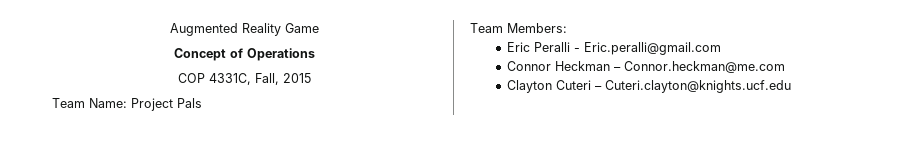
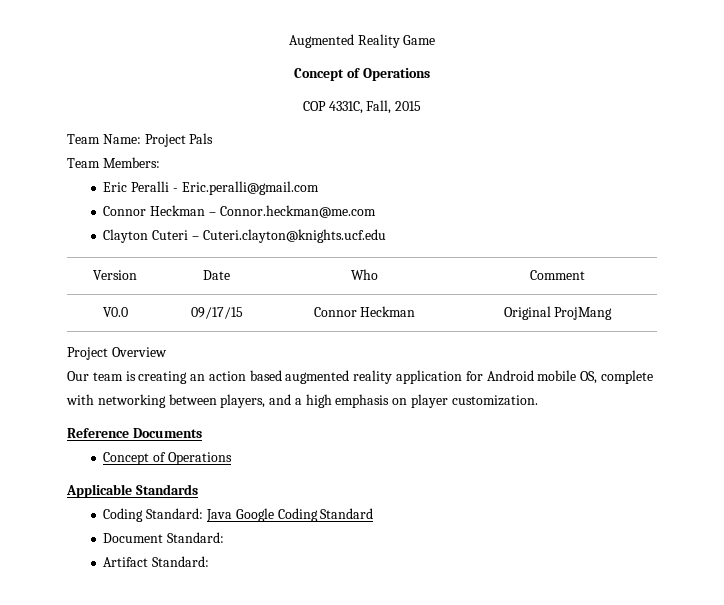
(791, 86) none -> [93,270,137,280] [203,270,230,280] [351,269,378,280] [530,270,585,280] [102,307,128,317] [190,307,243,319] [313,306,416,317] [503,306,613,320] [67,347,167,360] [67,370,653,384] [66,394,538,408] [67,428,202,438] [103,452,233,465] [66,484,198,498] [103,508,374,522] [103,532,225,543] [103,556,210,567] // Version | Date | Who | Comment // V0.0 | 09/17/15 | Connor Heckman | Original ProjMang // Project Overview // Our team is creating an action based augmented reality application for Android mobile OS, complete with networking between players, and a high emphasis on player customization. // Reference Documents // Concept of Operations // Applicable Standards // Coding Standard: Java Google Coding Standard // Document Standard: // Artifact Standard:

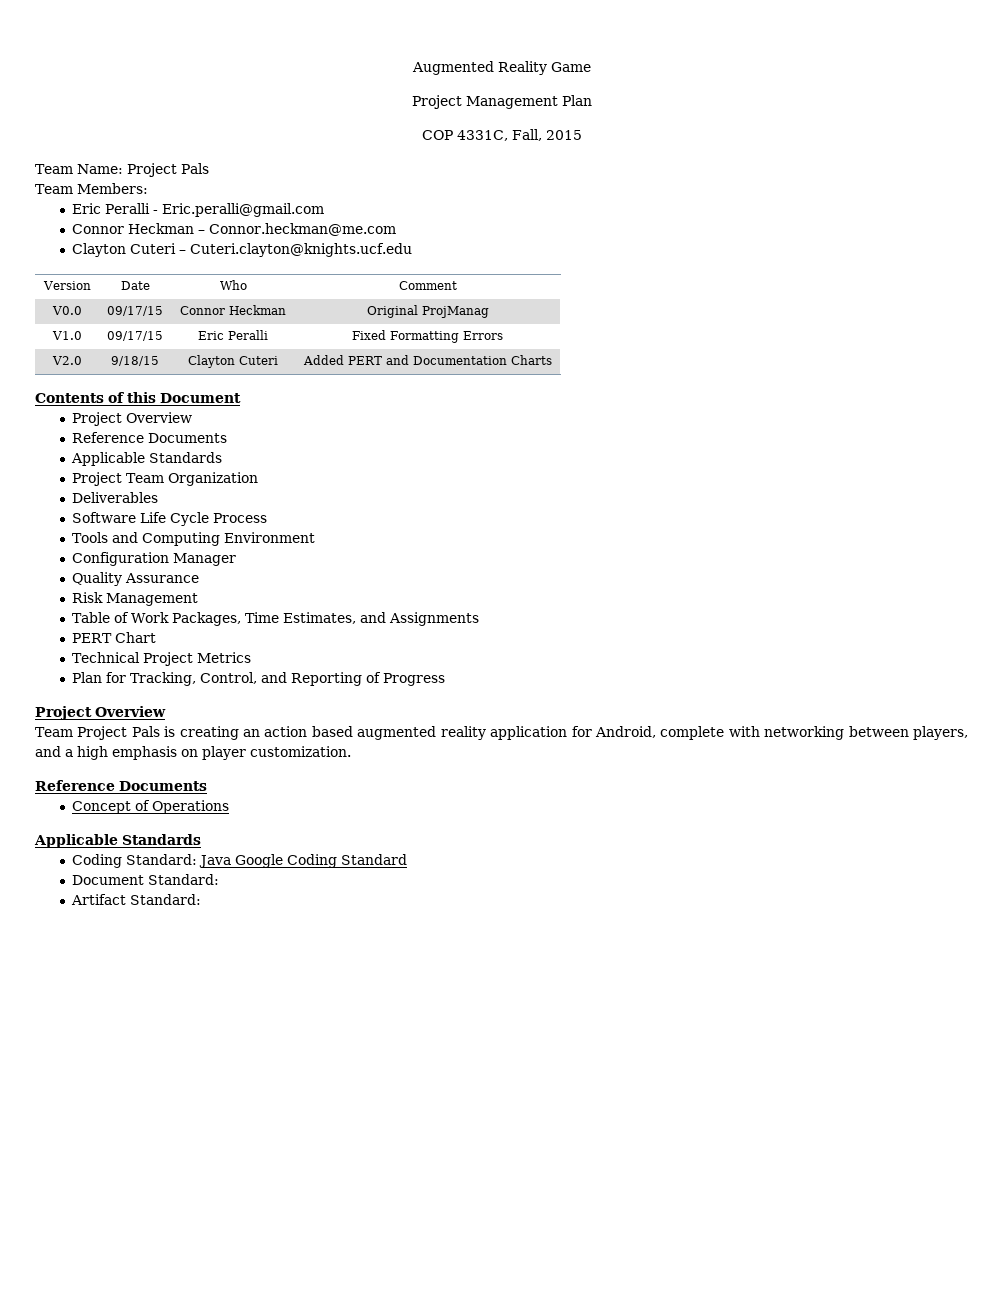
[294,68,430,81] Concept of Operations -> [411,95,592,109] Project Management Plan
[554,307,613,320] [67,347,167,360] [67,371,123,381] ProjMang // Project Overview // Our team -> [421,306,489,318] [51,331,82,340] [107,331,163,341] [198,330,268,340] [352,330,503,343] [51,356,82,365] [111,356,159,366] [188,355,278,368] [302,355,552,365] [35,392,241,403] [72,412,193,426] [72,432,228,443] [71,452,223,466] [72,472,259,486] [72,492,159,503] [72,512,268,526] [72,532,316,546] [72,552,237,566] [72,572,200,586] [72,592,199,606] [72,612,480,626] [72,632,157,643] [72,652,252,666] [72,672,446,686] [35,706,166,720] [35,726,160,740] ProjManag // V1.0 | 09/17/15 | Eric Peralli | Fixed Formatting Errors // V2.0 | 9/18/15 | Clayton Cuteri | Added PERT and Documentation Charts // Contents of this Document // Project Overview // Reference Documents // Applicable Standards // Project Team Organization // Deliverables // Software Life Cycle Process // Tools and Computing Environment // Configuration Manager // Quality Assurance // Risk Management // Table of Work Packages, Time Estimates, and Assignments // PERT Chart // Technical Project Metrics // Plan for Tracking, Control, and Reporting of Progress // Project Overview // Team Project Pals
[486,370,598,384] Android mobile OS, -> [594,726,656,738] Android,

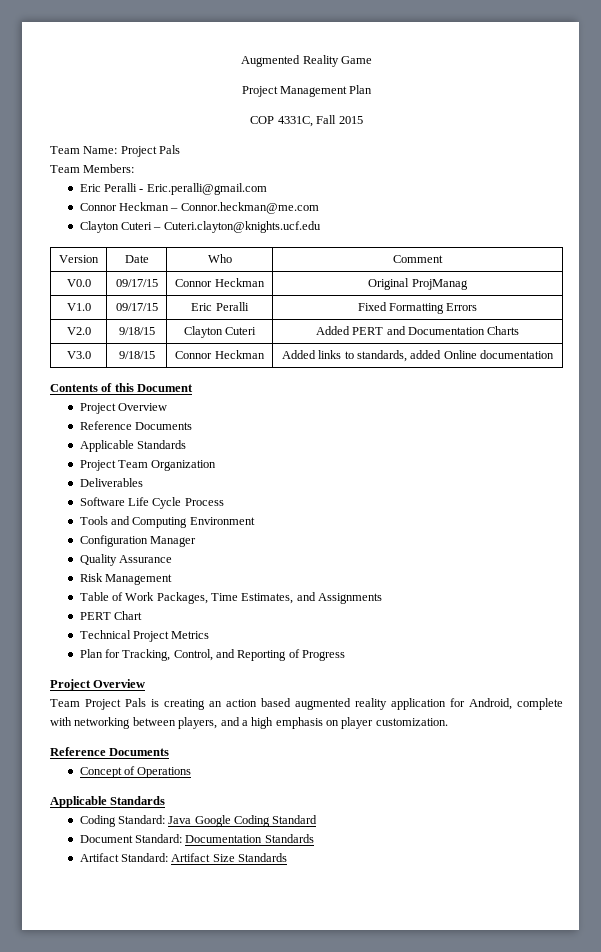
[511,129,542,141] Fall, -> [316,115,337,124] Fall
(552, 360) none -> [66,351,91,359] [118,351,155,359] [175,350,265,359] [281,350,555,362] // V3.0 | 9/18/15 | Connor Heckman | Added links to standards, added Online documentation
(220, 879) none -> [185,834,314,843] Documentation Standards
(202, 899) none -> [171,853,288,862] Artifact Size Standards

